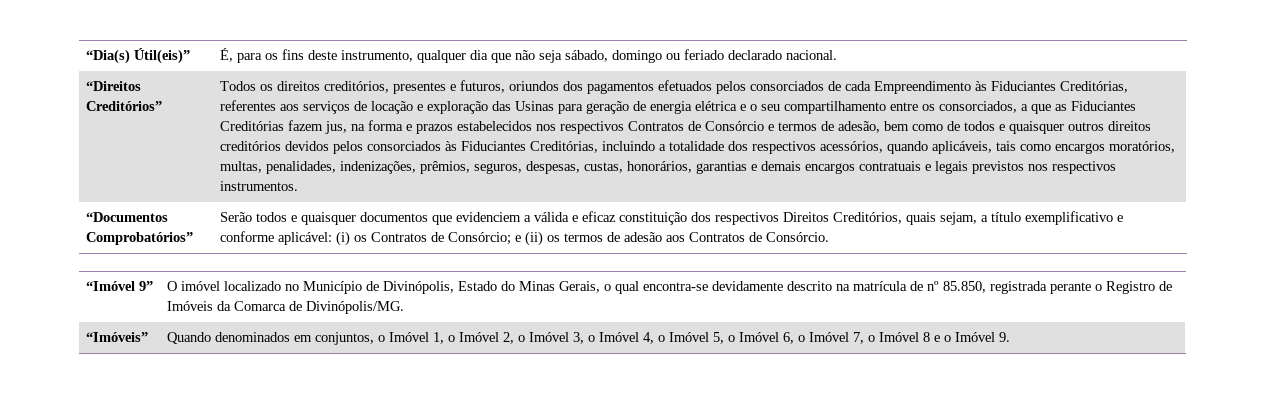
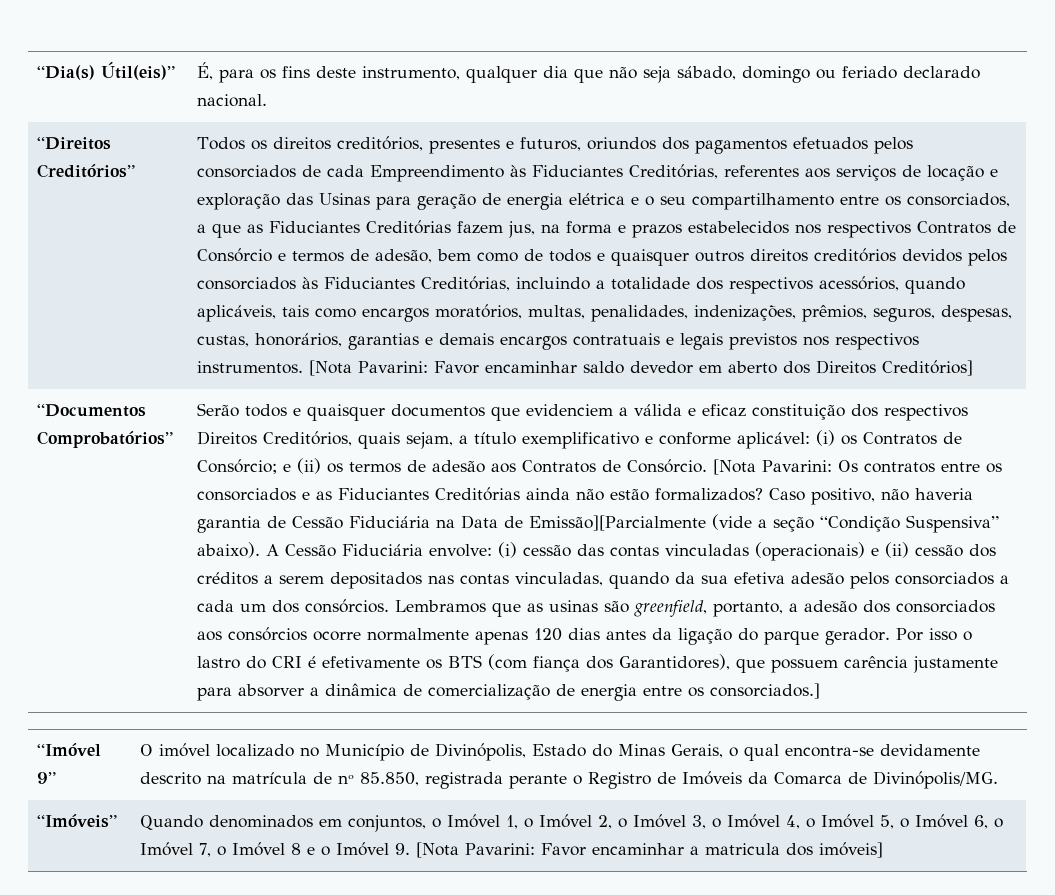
(298, 186) none -> [309,360,974,376] [Nota Pavarini: Favor encaminhar saldo devedor em aberto dos Direitos Creditórios]
(829, 237) none -> [713,459,1003,475] [197,487,974,505] [197,514,1000,533] [197,542,997,561] [197,572,1010,589] [197,599,996,617] [197,627,973,645] [197,654,999,673] [197,683,821,701] [Nota Pavarini: Os contratos entre os consorciados e as Fiduciantes Creditórias ainda não estão formalizados? Caso positivo, não haveria garantia de Cessão Fiduciária na Data de Emissão][Parcialmente (vide a seção “Condição Suspensiva” abaixo). A Cessão Fiduciária envolve: (i) cessão das contas vinculadas (operacionais) e (ii) cessão dos créditos a serem depositados nas contas vinculadas, quando da sua efetiva adesão pelos consorciados a cada um dos consórcios. Lembramos que as usinas são greenfield, portanto, a adesão dos consorciados aos consórcios ocorre normalmente apenas 120 dias antes da ligação do parque gerador. Por isso o lastro do CRI é efetivamente os BTS (com fiança dos Garantidores), que possuem carência justamente para absorver a dinâmica de comercialização de energia entre os consorciados.]
(1010, 337) none -> [416,842,884,858] [Nota Pavarini: Favor encaminhar a matricula dos imóveis]

